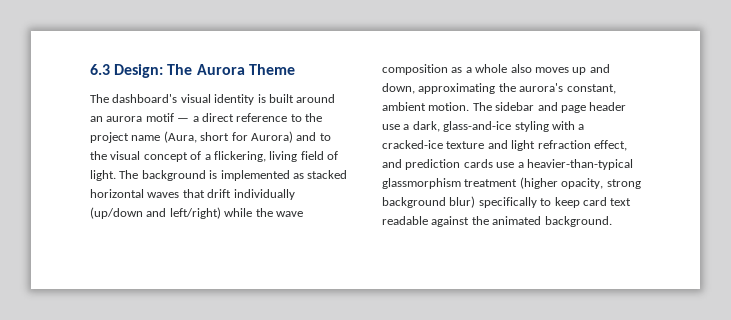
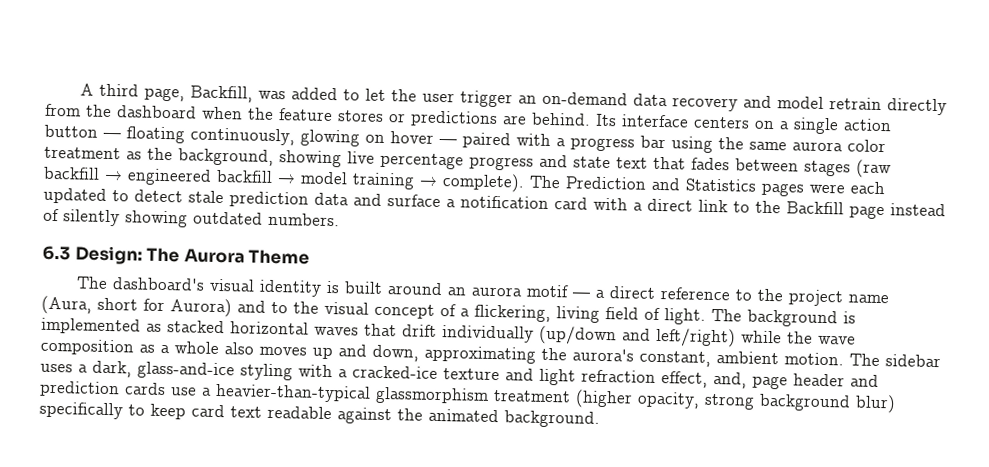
(90, 69) none -> [80,83,948,116] [45,103,892,135] [44,124,886,153] [44,146,892,179] [43,166,885,197] [43,187,946,220] [43,208,340,228] A third page, Backfill, was added to let the user trigger an on-demand data recovery and model retrain directly from the dashboard when the feature stores or predictions are behind. Its interface centers on a single action button — floating continuously, glowing on hover — paired with a progress bar using the same aurora color treatment as the background, showing live percentage progress and state text that fades between stages (raw backfill → engineered backfill → model training → complete). The Prediction and Statistics pages were each updated to detect stale prediction data and surface a notification card with a direct link to the Backfill page instead of silently showing outdated numbers. //
[537,102,627,113] [382,124,400,130] and page header use -> [40,363,73,373] uses
(627, 145) none -> [713,371,845,390] and, page header

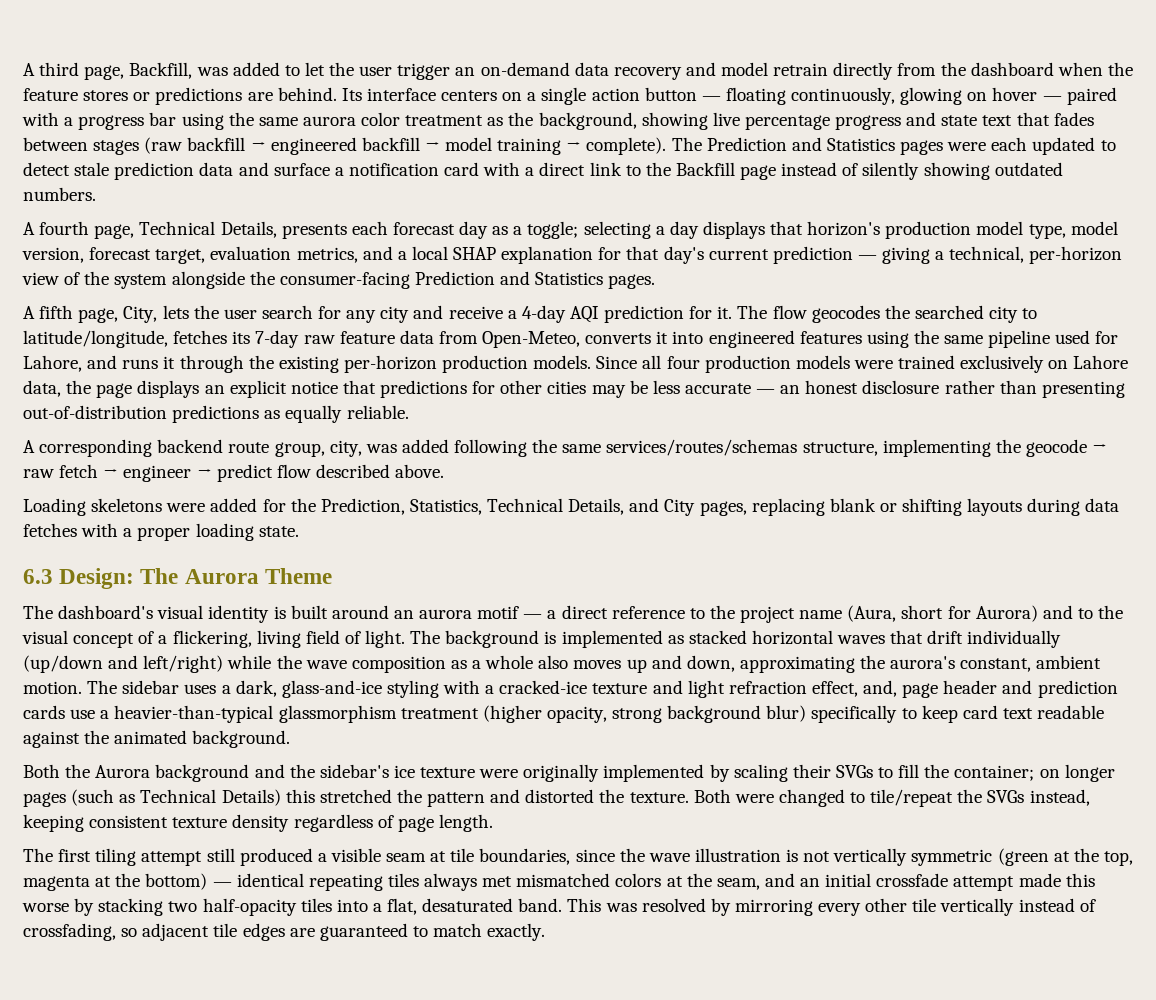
(340, 219) none -> [23,221,1118,239] [22,246,1123,264] [22,271,656,289] [23,305,1038,323] [23,330,1119,348] [23,355,1129,373] [23,380,1125,398] [23,405,409,423] [23,439,1108,457] [23,464,445,482] [23,498,1120,516] [23,523,299,541] // A fourth page, Technical Details, presents each forecast day as a toggle; selecting a day displays that horizon's production model type, model version, forecast target, evaluation metrics, and a local SHAP explanation for that day's current prediction — giving a technical, per-horizon view of the system alongside the consumer-facing Prediction and Statistics pages. // A fifth page, City, lets the user search for any city and receive a 4-day AQI prediction for it. The flow geocodes the searched city to latitude/longitude, fetches its 7-day raw feature data from Open-Meteo, converts it into engineered features using the same pipeline used for Lahore, and runs it through the existing per-horizon production models. Since all four production models were trained exclusively on Lahore data, the page displays an explicit notice that predictions for other cities may be less accurate — an honest disclosure rather than presenting out-of-distribution predictions as equally reliable. // A corresponding backend route group, city, was added following the same services/routes/schemas structure, implementing the geocode → raw fetch → engineer → predict flow described above. // Loading skeletons were added for the Prediction, Statistics, Technical Details, and City pages, replacing blank or shifting layouts during data fetches with a proper loading state.
(600, 419) none -> [23,764,1115,782] [23,789,1090,807] [23,814,493,832] [23,848,1133,866] [23,873,1095,891] [22,898,1096,916] [23,923,546,941] // Both the Aurora background and the sidebar's ice texture were originally implemented by scaling their SVGs to fill the container; on longer pages (such as Technical Details) this stretched the pattern and distorted the texture. Both were changed to tile/repeat the SVGs instead, keeping consistent texture density regardless of page length. // The first tiling attempt still produced a visible seam at tile boundaries, since the wave illustration is not vertically symmetric (green at the top, magenta at the bottom) — identical repeating tiles always met mismatched colors at the seam, and an initial crossfade attempt made this worse by stacking two half-opacity tiles into a flat, desaturated band. This was resolved by mirroring every other tile vertically instead of crossfading, so adjacent tile edges are guaranteed to match exactly.

